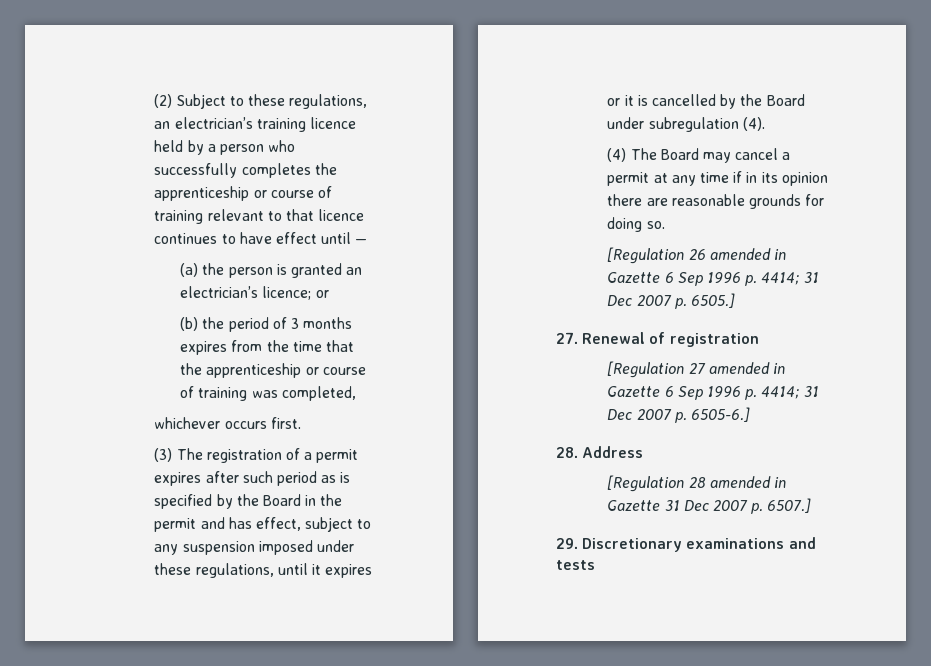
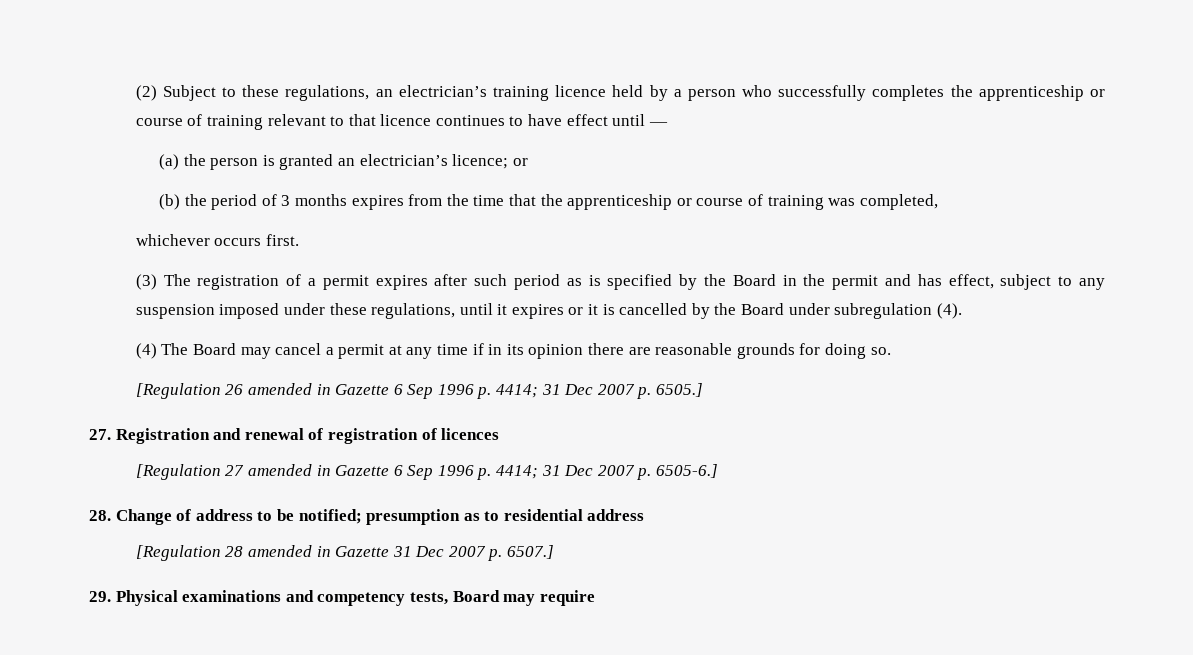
[582,332,646,344] Renewal -> [115,428,304,444] Registration and renewal
(759, 340) none -> [421,428,500,440] of licences
[582,446,644,458] Address -> [115,509,645,525] Change of address to be notified; presumption as to residential address
[582,538,683,552] Discretionary -> [115,590,178,606] Physical
[556,560,595,570] tests -> [317,590,595,606] competency tests, Board may require

